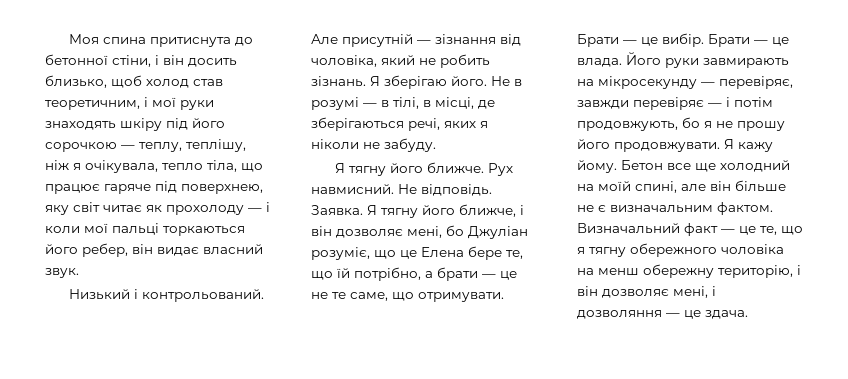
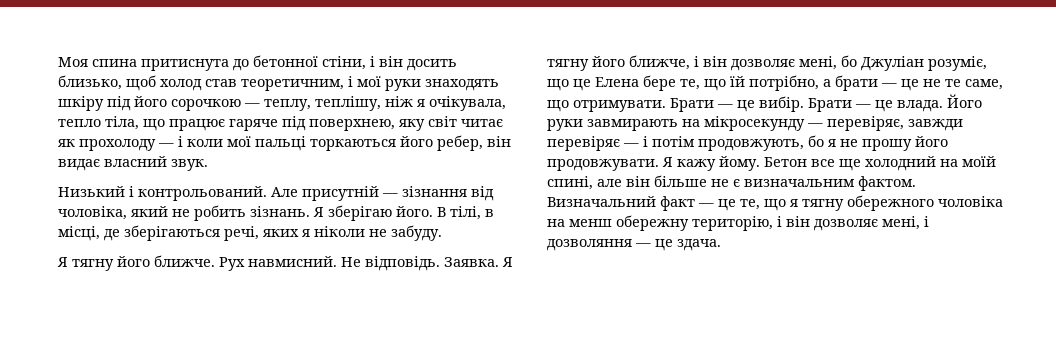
[491,76,522,86] [311,97,389,110] Не в розумі — в -> [437,207,446,217] В

